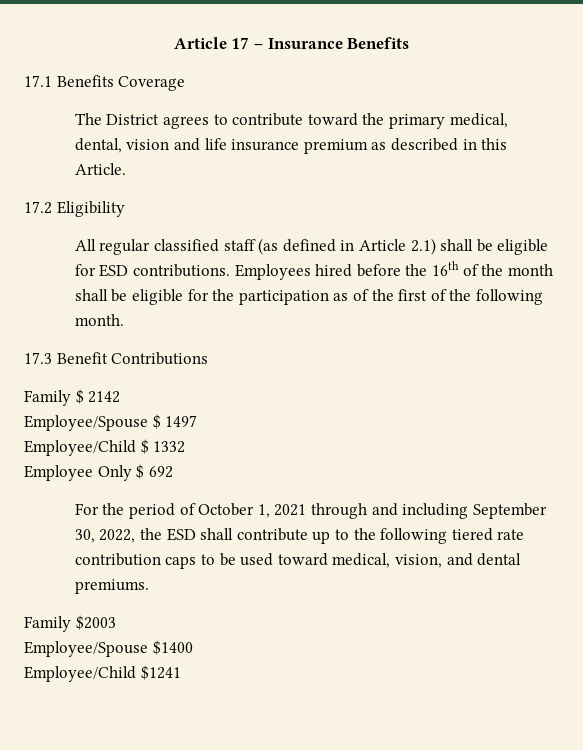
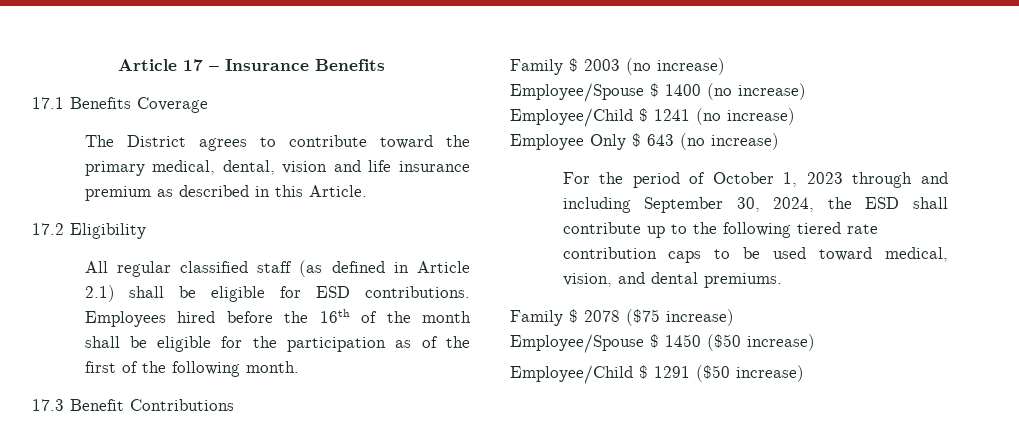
[88,391,121,403] [24,414,198,431] [24,439,186,456] 2142 // Employee/Spouse $ 1497 // Employee/Child $ 1332 -> [584,58,725,75] [510,83,806,102] [510,108,795,127] 2003 (no increase) // Employee/Spouse $ 1400 (no increase) // Employee/Child $ 1241 (no increase)
[148,466,173,478] 692 -> [647,133,779,150] 643 (no increase)
[274,504,307,516] 2021 -> [806,172,843,184] 2023
[99,529,136,543] 2022, -> [773,197,815,212] 2024,
[75,615,116,630] [24,640,193,657] [24,665,181,682] $2003 // Employee/Spouse $1400 // Employee/Child $1241 -> [569,309,734,326] [510,334,815,353] [510,365,804,384] $ 2078 ($75 increase) // Employee/Spouse $ 1450 ($50 increase) // Employee/Child $ 1291 ($50 increase)

